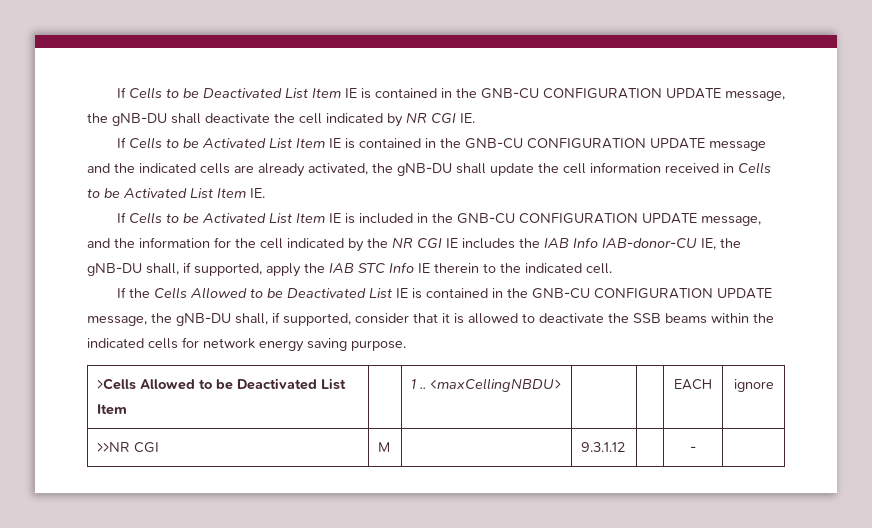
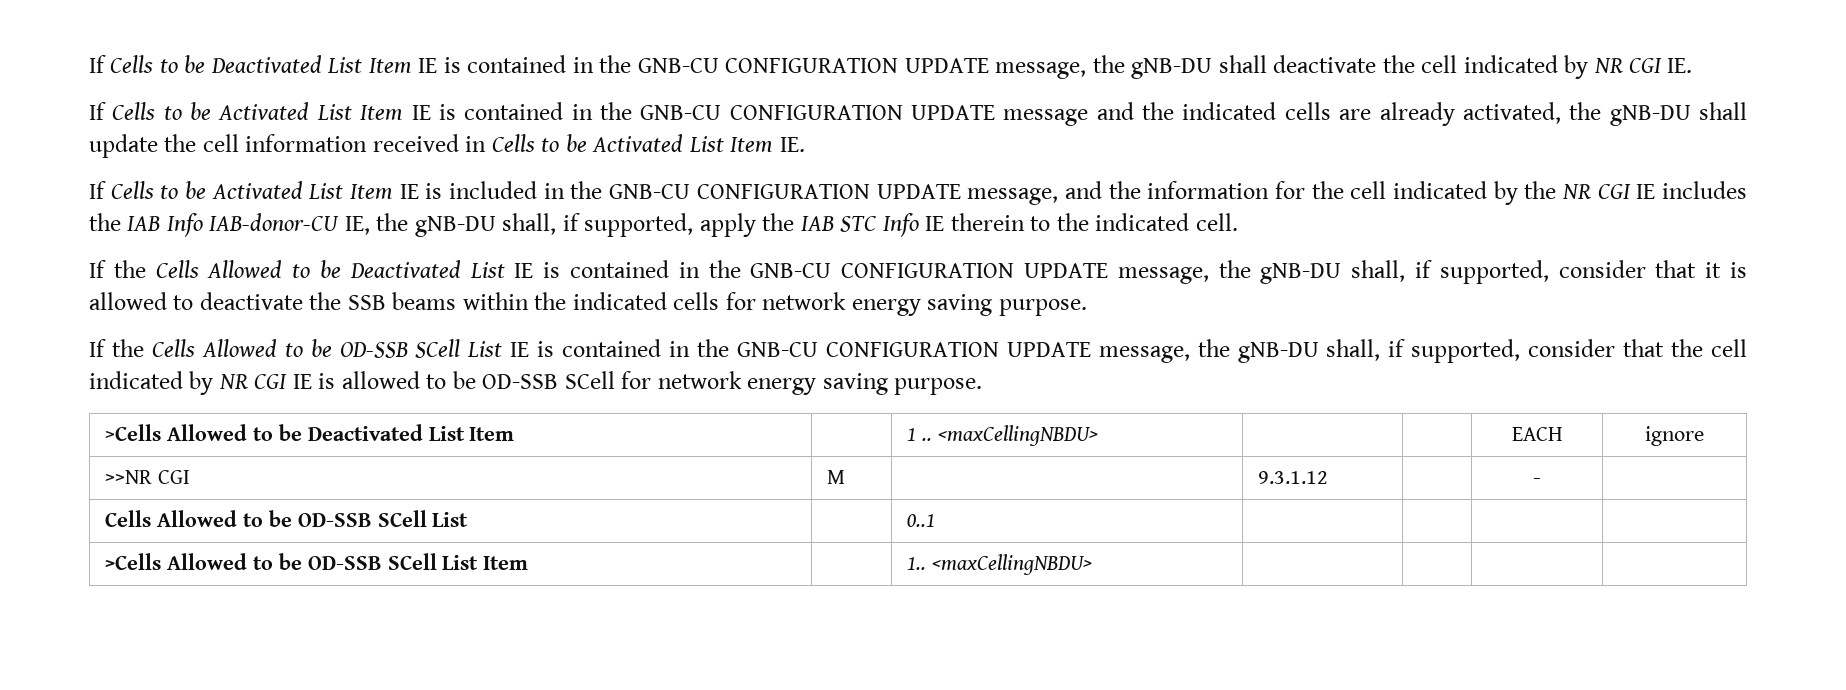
(406, 345) none -> [89,339,1747,363] [89,371,983,395] // If the Cells Allowed to be OD-SSB SCell List IE is contained in the GNB-CU CONFIGURATION UPDATE message, the gNB-DU shall, if supported, consider that the cell indicated by NR CGI IE is allowed to be OD-SSB SCell for network energy saving purpose.
(696, 449) none -> [105,510,469,527] [907,514,936,527] [105,553,529,570] [907,554,1093,575] // Cells Allowed to be OD-SSB SCell List | | 0..1 | | | | // >Cells Allowed to be OD-SSB SCell List Item | | 1.. <maxCellingNBDU> | | | |

